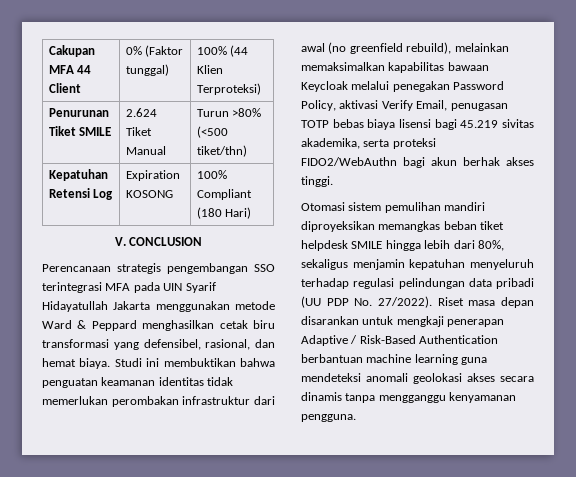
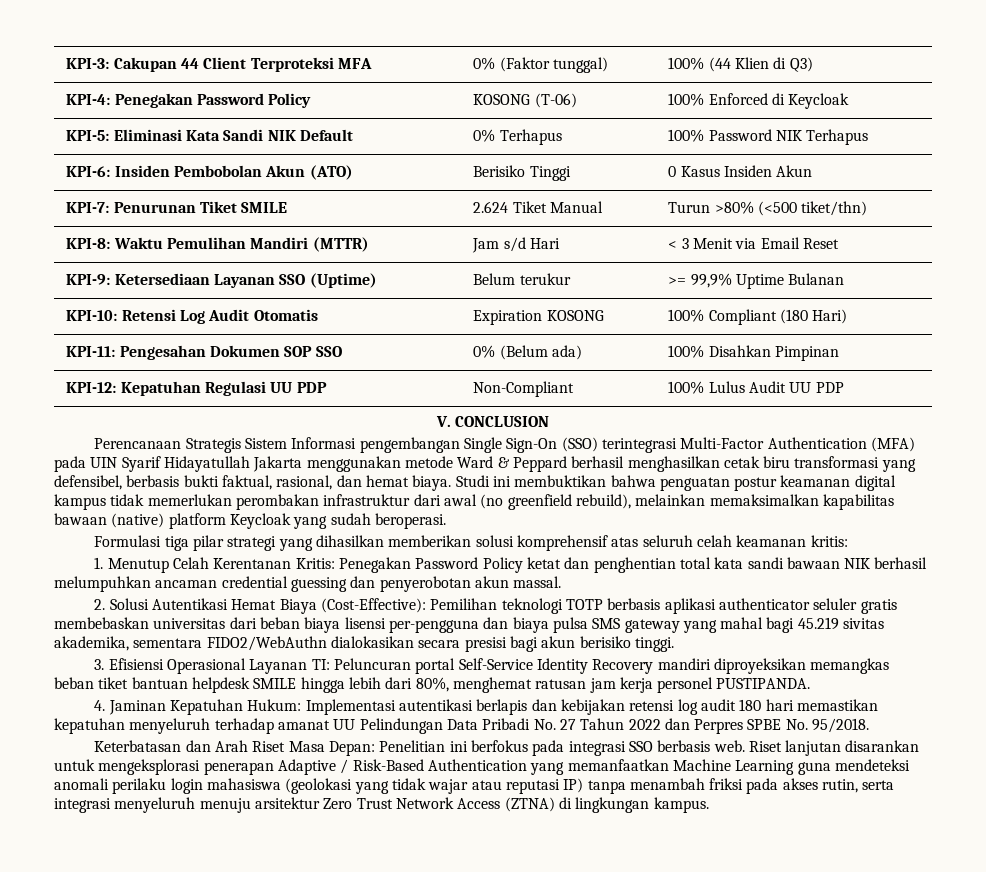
[48,45,95,57] [48,65,74,74] Cakupan MFA -> [66,57,177,72] KPI-3: Cakupan
(81, 88) none -> [250,57,372,72] Terproteksi MFA
[196,83,261,95] Terproteksi) // -> [773,57,813,72] [66,93,312,108] [473,93,577,108] [668,93,850,109] [66,129,353,141] [473,129,562,145] [668,129,869,145] [66,165,353,180] [473,165,571,181] [668,165,813,177] [66,202,110,213] di Q3) // KPI-4: Penegakan Password Policy | KOSONG (T-06) | 100% Enforced di Keycloak // KPI-5: Eliminasi Kata Sandi NIK Default | 0% Terhapus | 100% Password NIK Terhapus // KPI-6: Insiden Pembobolan Akun (ATO) | Berisiko Tinggi | 0 Kasus Insiden Akun // KPI-7:
[48,169,108,181] Kepatuhan -> [66,237,369,252] [472,237,560,253] [668,237,839,249] [66,273,377,288] [473,273,571,285] [668,273,845,289] [66,310,118,321] KPI-8: Waktu Pemulihan Mandiri (MTTR) | Jam s/d Hari | < 3 Menit via Email Reset // KPI-9: Ketersediaan Layanan SSO (Uptime) | Belum terukur | >= 99,9% Uptime Bulanan // KPI-10:
(113, 194) none -> [208,309,318,321] Audit Otomatis
[114,237,203,246] [42,263,275,274] [42,282,131,293] // V. CONCLUSION // Perencanaan strategis pengembangan SSO terintegrasi MFA -> [66,345,342,360] [473,345,582,360] [668,345,839,361] [66,381,327,396] [473,381,575,397] [668,381,844,394] [435,416,550,427] [94,437,915,453] // KPI-11: Pengesahan Dokumen SOP SSO | 0% (Belum ada) | 100% Disahkan Pimpinan // KPI-12: Kepatuhan Regulasi UU PDP | Non-Compliant | 100% Lulus Audit UU PDP // V. CONCLUSION // Perencanaan Strategis Sistem Informasi pengembangan Single Sign-On (SSO) terintegrasi Multi-Factor Authentication (MFA)
(137, 325) none -> [571,456,625,468] berhasil
(201, 344) none -> [126,475,272,490] berbasis bukti faktual,
[101,377,204,386] keamanan identitas -> [734,475,896,491] [54,494,106,510] postur keamanan digital kampus
[301,81,505,92] [301,100,508,111] [301,119,534,130] [301,138,436,149] [301,157,534,168] [301,176,333,187] [301,202,441,213] Keycloak melalui penegakan Password Policy, aktivasi Verify Email, penugasan TOTP bebas biaya lisensi bagi 45.219 sivitas akademika, serta proteksi FIDO2/WebAuthn bagi akun berhak akses tinggi. // Otomasi sistem pemulihan -> [111,513,446,529] [94,535,848,551] [94,557,928,573] [54,576,562,592] [94,598,897,614] [54,617,885,633] [54,636,674,652] [94,658,654,674] (native) platform Keycloak yang sudah beroperasi. // Formulasi tiga pilar strategi yang dihasilkan memberikan solusi komprehensif atas seluruh celah keamanan kritis: // 1. Menutup Celah Kerentanan Kritis: Penegakan Password Policy ketat dan penghentian total kata sandi bawaan NIK berhasil melumpuhkan ancaman credential guessing dan penyerobotan akun massal. // 2. Solusi Autentikasi Hemat Biaya (Cost-Effective): Pemilihan teknologi TOTP berbasis aplikasi authenticator seluler gratis membebaskan universitas dari beban biaya lisensi per-pengguna dan biaya pulsa SMS gateway yang mahal bagi 45.219 sivitas akademika, sementara FIDO2/WebAuthn dialokasikan secara presisi bagi akun berisiko tinggi. // 3. Efisiensi Operasional Layanan TI: Peluncuran portal Self-Service Identity Recovery
(505, 225) none -> [131,677,188,689] bantuan
[301,259,534,270] [301,278,534,289] [301,296,534,308] sekaligus menjamin kepatuhan menyeluruh terhadap regulasi pelindungan data pribadi (UU PDP No. 27/2022). Riset masa depan -> [452,677,811,693] [94,699,878,715] [54,718,870,734] [94,740,842,756] menghemat ratusan jam kerja personel PUSTIPANDA. // 4. Jaminan Kepatuhan Hukum: Implementasi autentikasi berlapis dan kebijakan retensi log audit 180 hari memastikan kepatuhan menyeluruh terhadap amanat UU Pelindungan Data Pribadi No. 27 Tahun 2022 dan Perpres SPBE No. 95/2018. // Keterbatasan dan Arah Riset Masa Depan: Penelitian ini berfokus pada integrasi SSO berbasis web. Riset lanjutan
[396,316,444,327] mengkaji -> [98,759,201,775] mengeksplorasi
[301,354,488,365] [301,373,534,384] [301,392,517,403] [301,414,356,422] berbantuan machine learning guna mendeteksi anomali geolokasi akses secara dinamis tanpa mengganggu kenyamanan pengguna. -> [530,759,910,775] [54,778,895,794] [54,797,709,813] yang memanfaatkan Machine Learning guna mendeteksi anomali perilaku login mahasiswa (geolokasi yang tidak wajar atau reputasi IP) tanpa menambah friksi pada akses rutin, serta integrasi menyeluruh menuju arsitektur Zero Trust Network Access (ZTNA) di lingkungan kampus.

